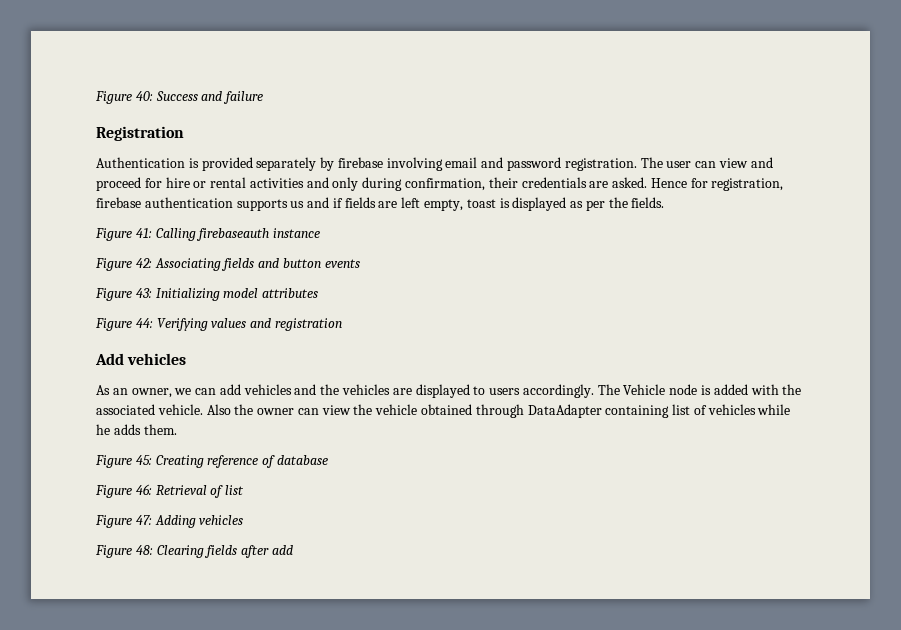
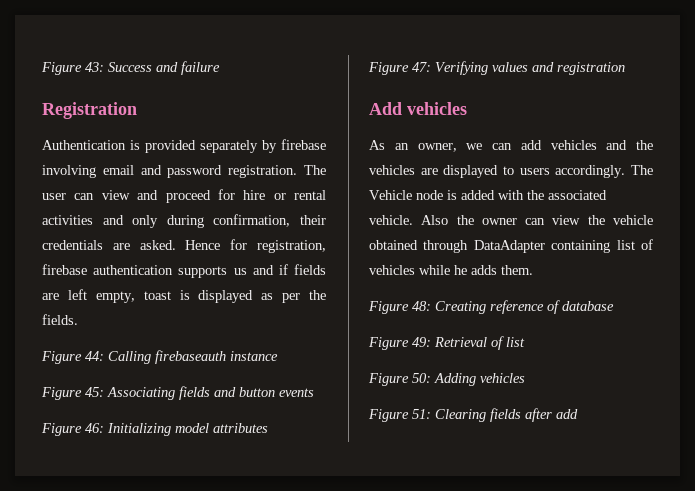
[95,91,153,104] Figure 40: -> [41,62,104,75] Figure 43:
[135,228,152,238] 41: -> [85,351,104,361] 44:
[135,258,152,268] 42: -> [85,387,104,397] 45:
[135,288,152,298] 43: -> [85,423,104,433] 46:
[135,318,153,328] 44: -> [412,62,431,72] 47:
[135,455,152,465] 45: -> [412,301,431,311] 48:
[135,484,152,495] 46: -> [412,337,431,347] 49:
[135,515,152,525] 47: -> [412,373,431,383] 50:
[135,545,153,555] 48: -> [412,409,431,419] 51:

